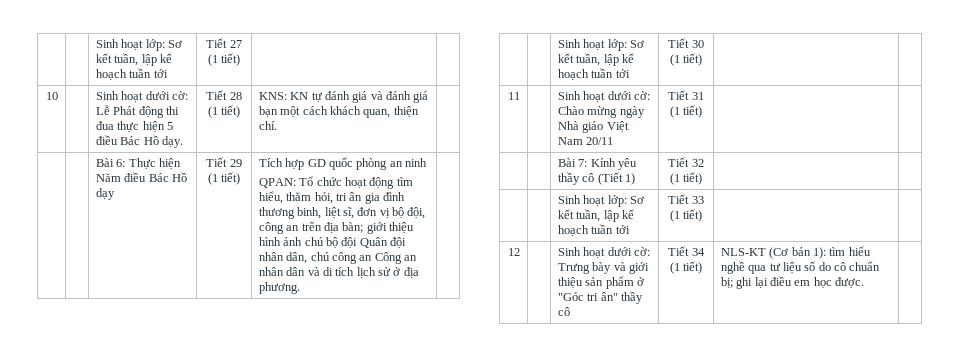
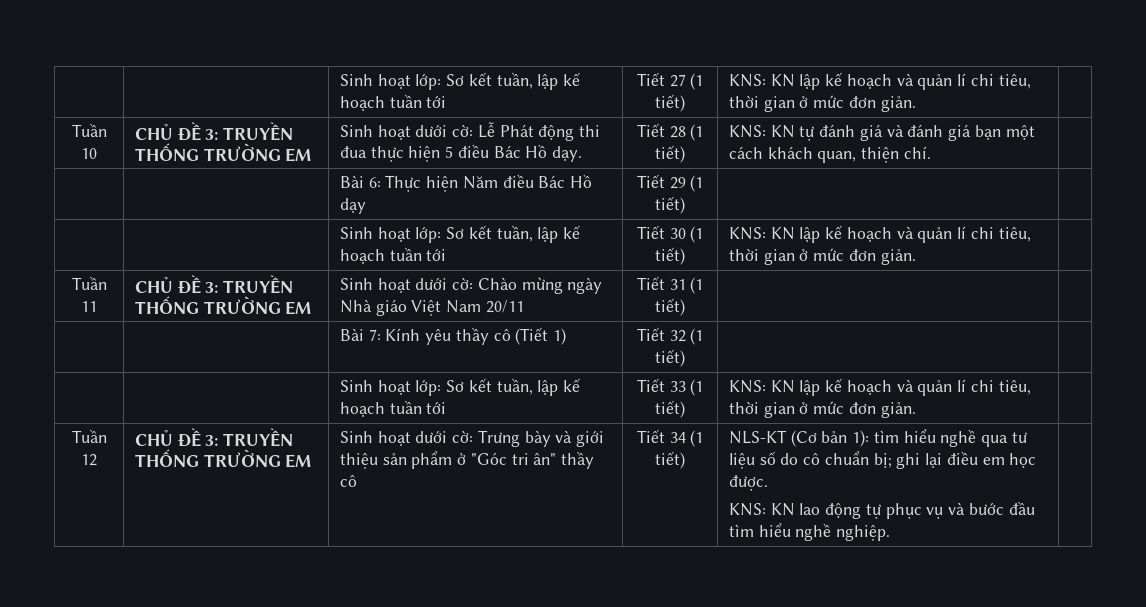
[45,92,58,100] | // 10 | -> [729,72,1031,90] [729,95,916,112] [71,123,107,137] [81,148,97,159] [135,122,294,141] [135,143,312,162] KNS: KN lập kế hoạch và quản lí chi tiêu, thời gian ở mức đơn giản. | // Tuần 10 | CHỦ ĐỀ 3: TRUYỀN THỐNG TRƯỜNG EM
[258,157,428,170] [258,176,413,189] [258,191,406,204] [258,207,426,219] [258,222,415,234] [258,237,407,249] [258,252,418,264] [258,267,419,279] [258,282,300,294] Tích hợp GD quốc phòng an ninh // QPAN: Tổ chức hoạt động tìm hiểu, thăm hỏi, tri ân gia đình thương binh, liệt sĩ, đơn vị bộ đội, công an trên địa bàn; giới thiệu hình ảnh chú bộ đội Quân đội nhân dân, chú công an Công an nhân dân và di tích lịch sử ở địa phương. -> (685, 205) none
[507,92,520,100] | // 11 | -> [729,225,1031,243] [729,248,916,265] [71,276,107,290] [81,301,97,312] [135,275,294,294] [135,296,312,315] KNS: KN lập kế hoạch và quản lí chi tiêu, thời gian ở mức đơn giản. | // Tuần 11 | CHỦ ĐỀ 3: TRUYỀN THỐNG TRƯỜNG EM
[507,248,520,256] | // 12 | -> [729,378,1031,396] [729,401,916,418] [71,429,107,443] [81,454,97,466] [135,428,294,447] [135,449,312,468] KNS: KN lập kế hoạch và quản lí chi tiêu, thời gian ở mức đơn giản. | // Tuần 12 | CHỦ ĐỀ 3: TRUYỀN THỐNG TRƯỜNG EM
(865, 283) none -> [729,501,1035,519] [729,523,891,541] // KNS: KN lao động tự phục vụ và bước đầu tìm hiểu nghề nghiệp.

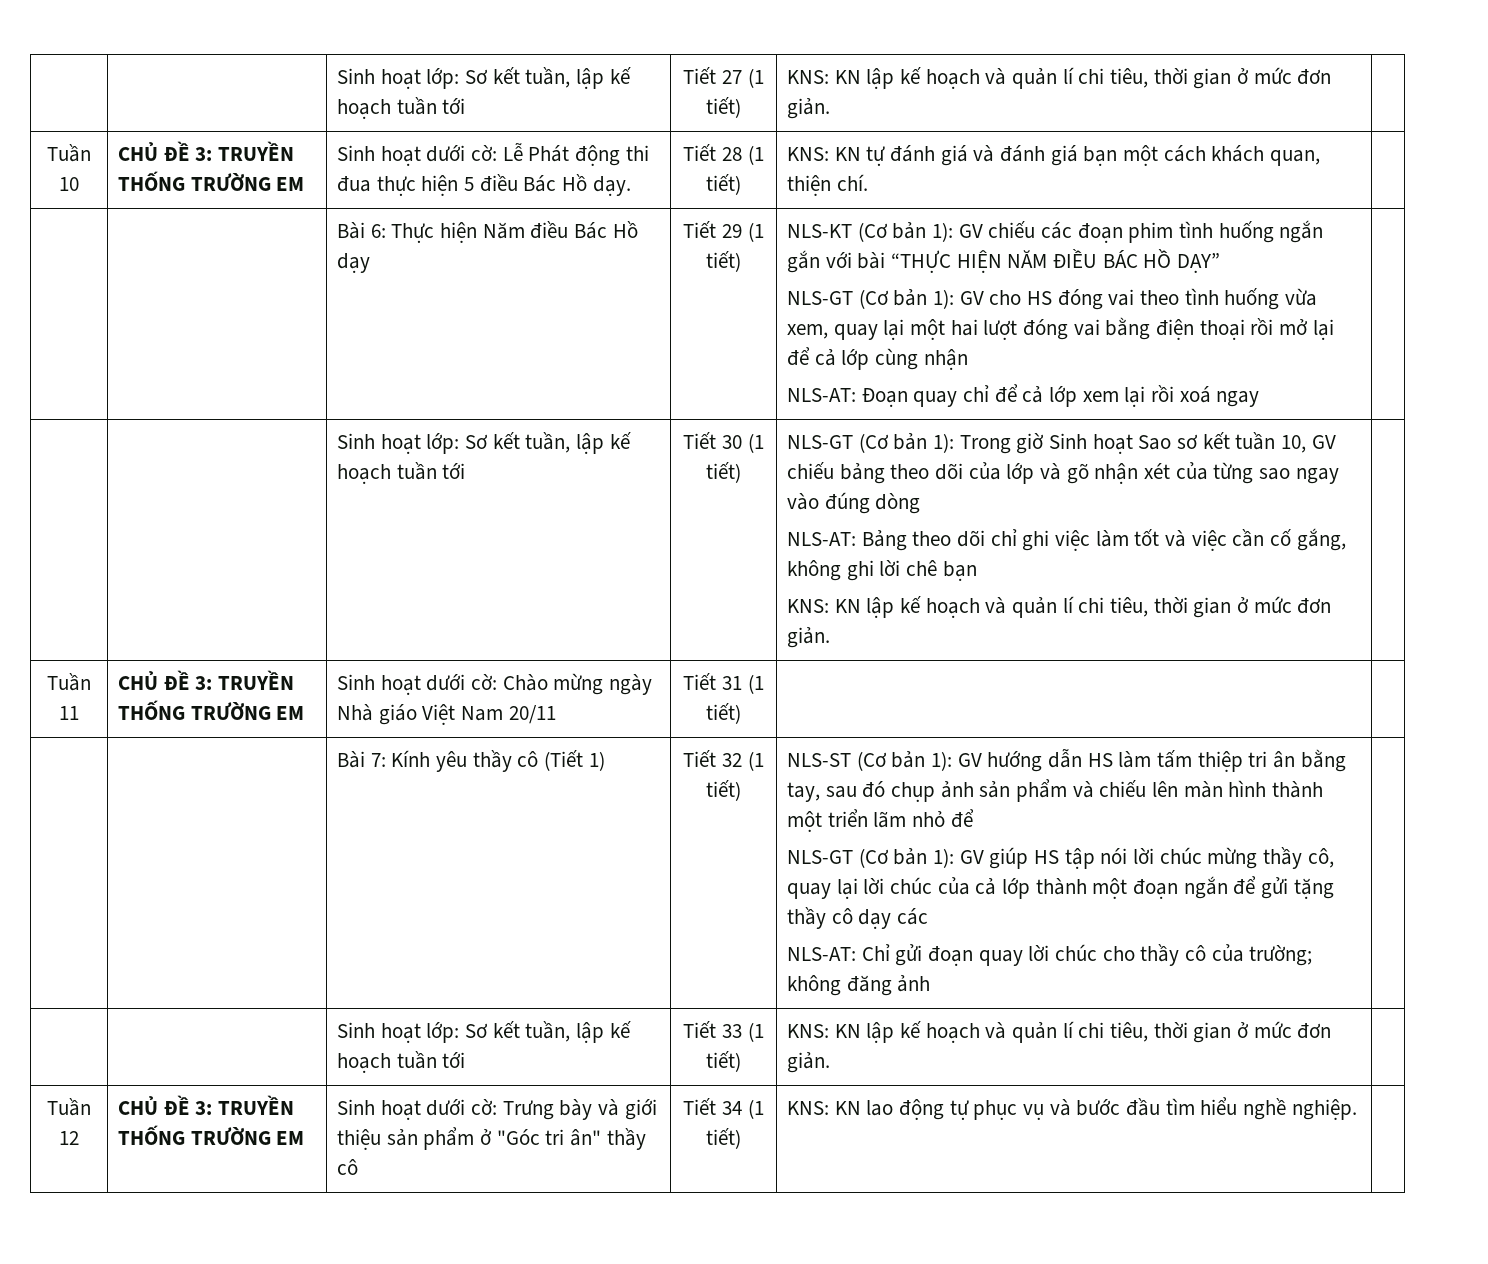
(685, 205) none -> [786,220,1324,243] [786,249,1220,273] [786,288,1317,310] [786,317,1334,340] [786,347,968,370] [786,384,1260,407] NLS-KT (Cơ bản 1): GV chiếu các đoạn phim tình huống ngắn gắn với bài “THỰC HIỆN NĂM ĐIỀU BÁC HỒ DẠY” // NLS-GT (Cơ bản 1): GV cho HS đóng vai theo tình huống vừa xem, quay lại một hai lượt đóng vai bằng điện thoại rồi mở lại để cả lớp cùng nhận // NLS-AT: Đoạn quay chỉ để cả lớp xem lại rồi xoá ngay
(685, 256) none -> [786,432,1336,454] [786,462,1339,484] [786,492,921,514] [786,528,1346,551] [786,560,977,581] NLS-GT (Cơ bản 1): Trong giờ Sinh hoạt Sao sơ kết tuần 10, GV chiếu bảng theo dõi của lớp và gõ nhận xét của từng sao ngay vào đúng dòng // NLS-AT: Bảng theo dõi chỉ ghi việc làm tốt và việc cần cố gắng, không ghi lời chê bạn //
(685, 358) none -> [786,749,1346,772] [786,779,1323,802] [786,809,974,832] [786,847,1334,869] [786,876,1334,899] [786,907,928,929] [786,944,1313,966] [786,974,931,996] NLS-ST (Cơ bản 1): GV hướng dẫn HS làm tấm thiệp tri ân bằng tay, sau đó chụp ảnh sản phẩm và chiếu lên màn hình thành một triển lãm nhỏ để // NLS-GT (Cơ bản 1): GV giúp HS tập nói lời chúc mừng thầy cô, quay lại lời chúc của cả lớp thành một đoạn ngắn để gửi tặng thầy cô dạy các // NLS-AT: Chỉ gửi đoạn quay lời chúc cho thầy cô của trường; không đăng ảnh
[729,429,1027,447] [729,451,1037,469] [729,475,769,491] NLS-KT (Cơ bản 1): tìm hiểu nghề qua tư liệu số do cô chuẩn bị; ghi lại điều em học được. // -> (741, 1138) none

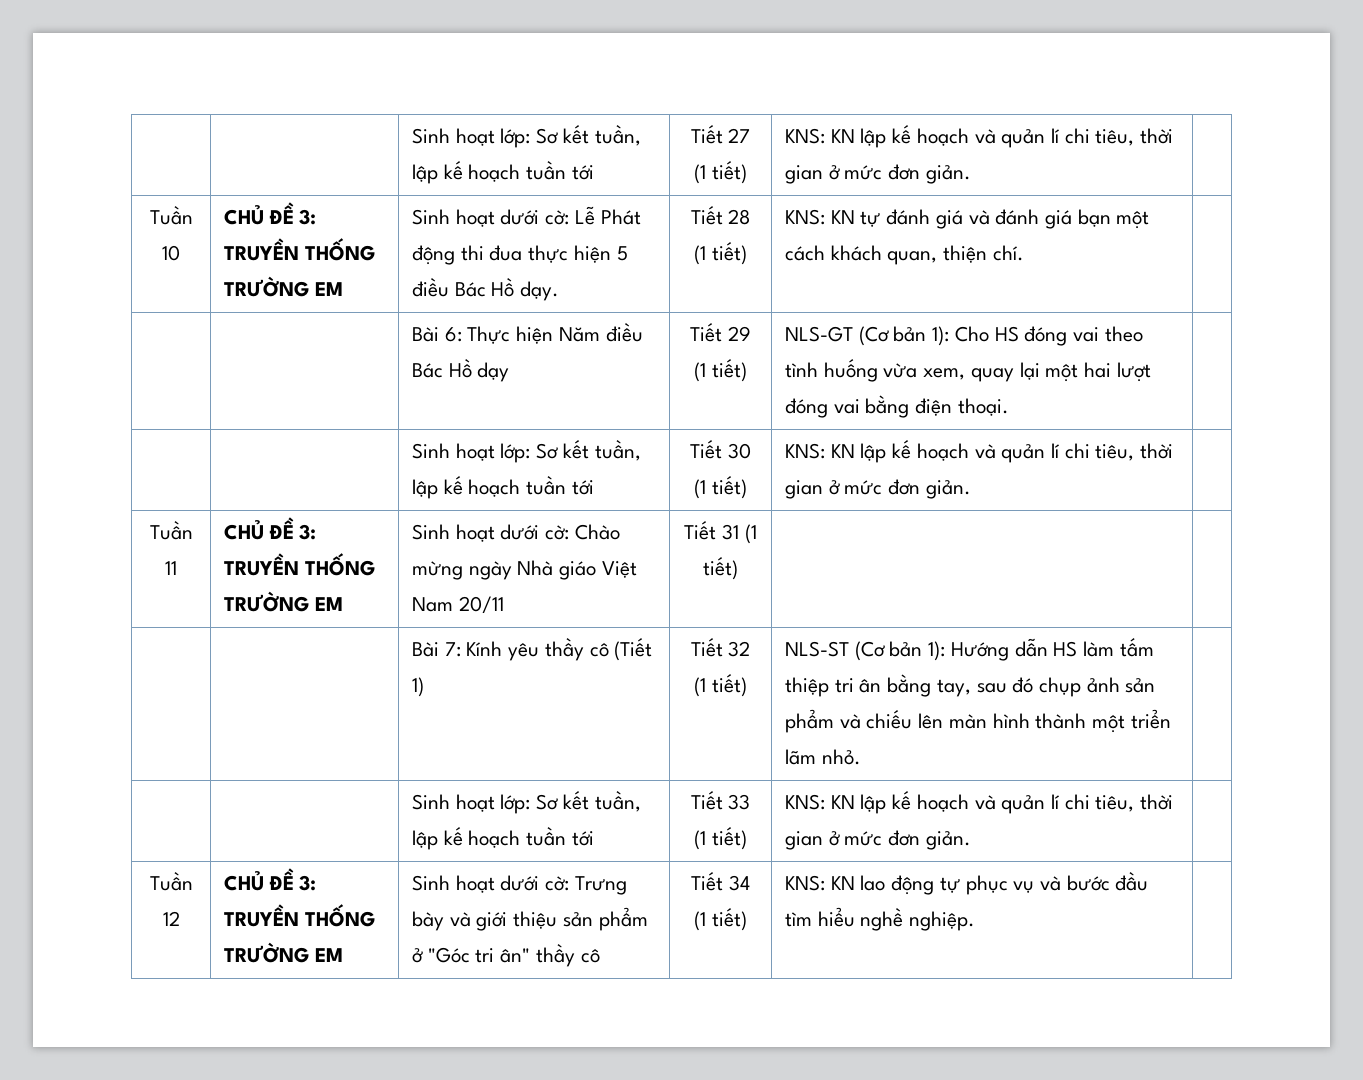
[786,220,1324,243] [786,249,1220,273] [786,288,1022,309] NLS-KT (Cơ bản 1): GV chiếu các đoạn phim tình huống ngắn gắn với bài “THỰC HIỆN NĂM ĐIỀU BÁC HỒ DẠY” // NLS-GT (Cơ bản 1): GV cho -> [785,326,989,346] NLS-GT (Cơ bản 1): Cho
[1199,318,1334,340] [786,347,968,370] [786,384,1260,407] thoại rồi mở lại để cả lớp cùng nhận // NLS-AT: Đoạn quay chỉ để cả lớp xem lại rồi xoá ngay -> [957,398,1009,416] thoại.
[786,432,1336,454] [786,462,1339,484] [786,492,921,514] [786,528,1346,551] [786,560,977,581] NLS-GT (Cơ bản 1): Trong giờ Sinh hoạt Sao sơ kết tuần 10, GV chiếu bảng theo dõi của lớp và gõ nhận xét của từng sao ngay vào đúng dòng // NLS-AT: Bảng theo dõi chỉ ghi việc làm tốt và việc cần cố gắng, không ghi lời chê bạn // -> (747, 487) none
[957,751,1043,772] GV hướng -> [950,642,1009,661] Hướng
[911,809,974,827] [786,847,1334,869] [786,876,1334,899] [786,907,928,929] [786,944,1313,966] [786,974,931,996] nhỏ để // NLS-GT (Cơ bản 1): GV giúp HS tập nói lời chúc mừng thầy cô, quay lại lời chúc của cả lớp thành một đoạn ngắn để gửi tặng thầy cô dạy các // NLS-AT: Chỉ gửi đoạn quay lời chúc cho thầy cô của trường; không đăng ảnh -> [821,749,861,765] nhỏ.

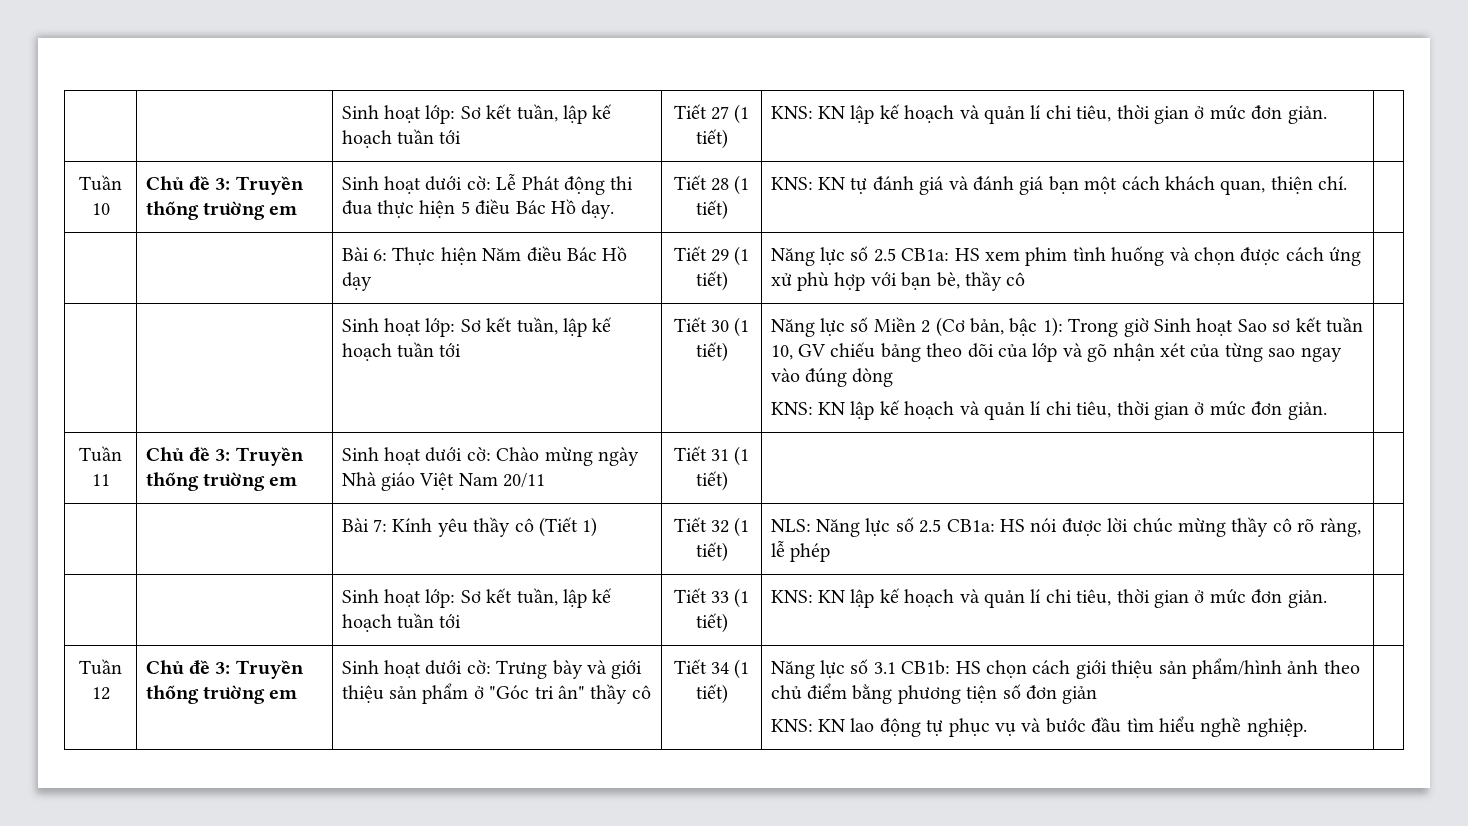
[224,202,317,225] [224,238,375,261] [224,276,343,297] CHỦ ĐỀ 3: TRUYỀN THỐNG TRƯỜNG EM -> [145,176,304,195] [145,201,298,220] Chủ đề 3: Truyền thống trường em
[785,326,1143,346] [785,359,1151,382] [785,395,1009,418] NLS-GT (Cơ bản 1): Cho HS đóng vai theo tình huống vừa xem, quay lại một hai lượt đóng vai bằng điện thoại. -> [770,246,1362,266] [770,271,1026,291] Năng lực số 2.5 CB1a: HS xem phim tình huống và chọn được cách ứng xử phù hợp với bạn bè, thầy cô
(747, 487) none -> [770,317,1363,337] [770,342,1342,362] [770,368,894,387] Năng lực số Miền 2 (Cơ bản, bậc 1): Trong giờ Sinh hoạt Sao sơ kết tuần 10, GV chiếu bảng theo dõi của lớp và gõ nhận xét của từng sao ngay vào đúng dòng //
[224,517,317,540] [224,553,375,576] [224,591,343,612] CHỦ ĐỀ 3: TRUYỀN THỐNG TRƯỜNG EM -> [145,447,304,466] [145,472,298,491] Chủ đề 3: Truyền thống trường em
[785,638,1154,661] [785,674,1156,697] [785,709,1171,733] [785,749,861,765] NLS-ST (Cơ bản 1): Hướng dẫn HS làm tấm thiệp tri ân bằng tay, sau đó chụp ảnh sản phẩm và chiếu lên màn hình thành một triển lãm nhỏ. -> [770,517,1361,537] [770,540,830,562] NLS: Năng lực số 2.5 CB1a: HS nói được lời chúc mừng thầy cô rõ ràng, lễ phép
[224,868,317,891] [224,904,375,927] [224,942,343,963] CHỦ ĐỀ 3: TRUYỀN THỐNG TRƯỜNG EM -> [145,660,304,679] [145,685,298,704] Chủ đề 3: Truyền thống trường em
(747, 919) none -> [770,658,1360,679] [770,683,1098,704] Năng lực số 3.1 CB1b: HS chọn cách giới thiệu sản phẩm/hình ảnh theo chủ điểm bằng phương tiện số đơn giản //

